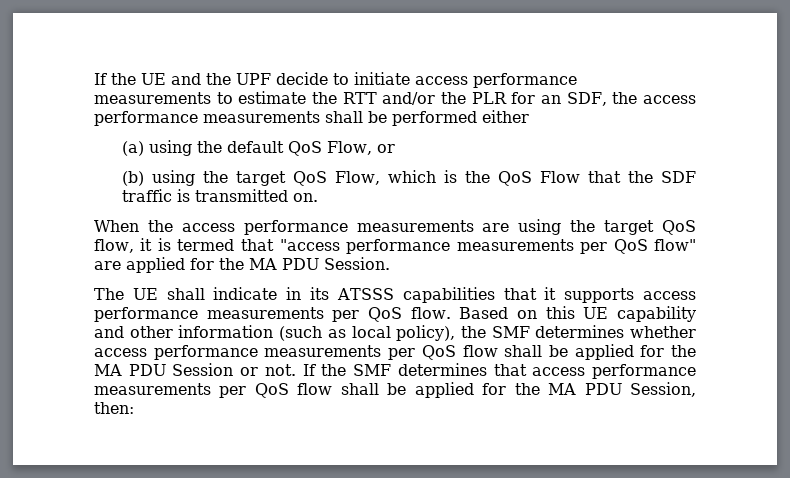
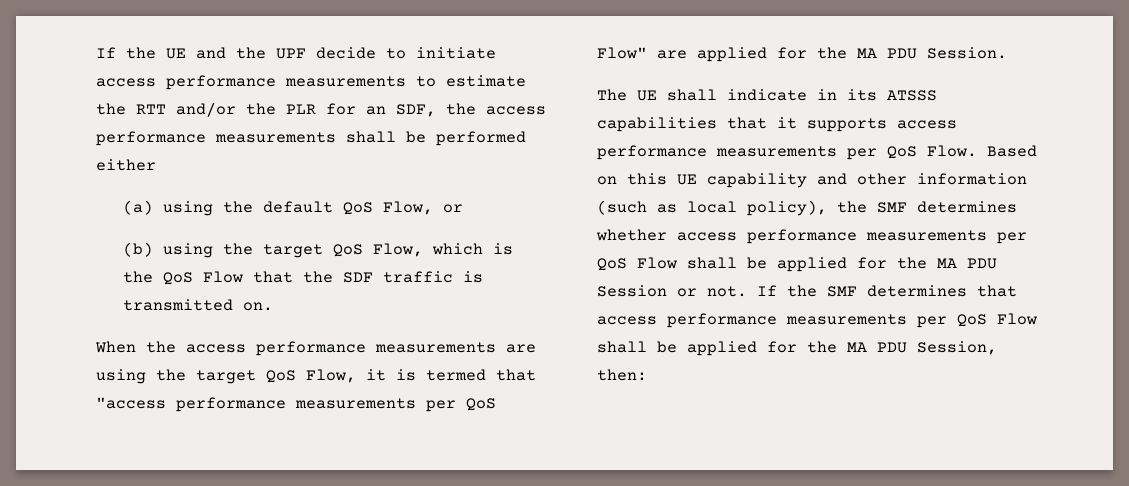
[94,239,134,253] flow, -> [306,369,356,383] Flow,
[653,239,696,251] flow" -> [597,47,647,59] Flow"
[410,307,451,319] flow. -> [927,145,977,157] Flow.
[462,345,498,357] flow -> [637,257,677,269] Flow
[297,383,333,395] flow -> [997,313,1037,325] Flow

